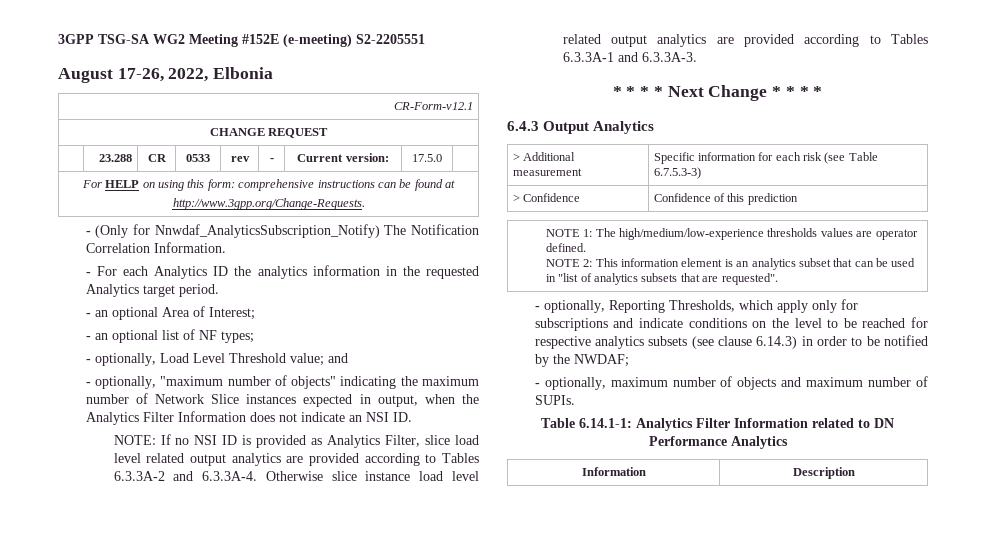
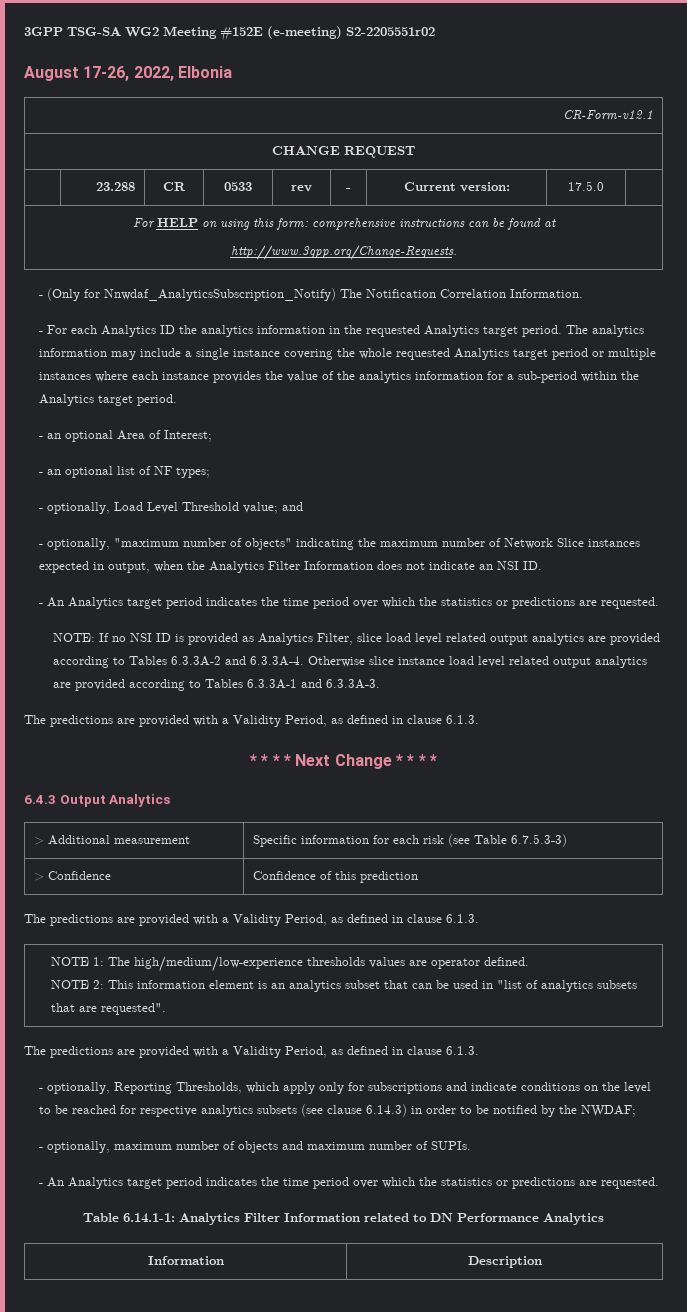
[356,34,425,44] S2-2205551 -> [346,27,435,36] S2-2205551r02
(219, 290) none -> [565,325,644,337] [38,348,656,360] [38,371,639,383] [38,394,177,406] The analytics information may include a single instance covering the whole requested Analytics target period or multiple instances where each instance provides the value of the analytics information for a sub-period within the Analytics target period.
(412, 417) none -> [38,597,659,609] // - An Analytics target period indicates the time period over which the statistics or predictions are requested.
(697, 57) none -> [24,715,479,727] // The predictions are provided with a Validity Period, as defined in clause 6.1.3.
(798, 199) none -> [24,914,479,926] // The predictions are provided with a Validity Period, as defined in clause 6.1.3.
(778, 279) none -> [24,1046,479,1058] // The predictions are provided with a Validity Period, as defined in clause 6.1.3.
(575, 400) none -> [38,1177,659,1189] // - An Analytics target period indicates the time period over which the statistics or predictions are requested.

